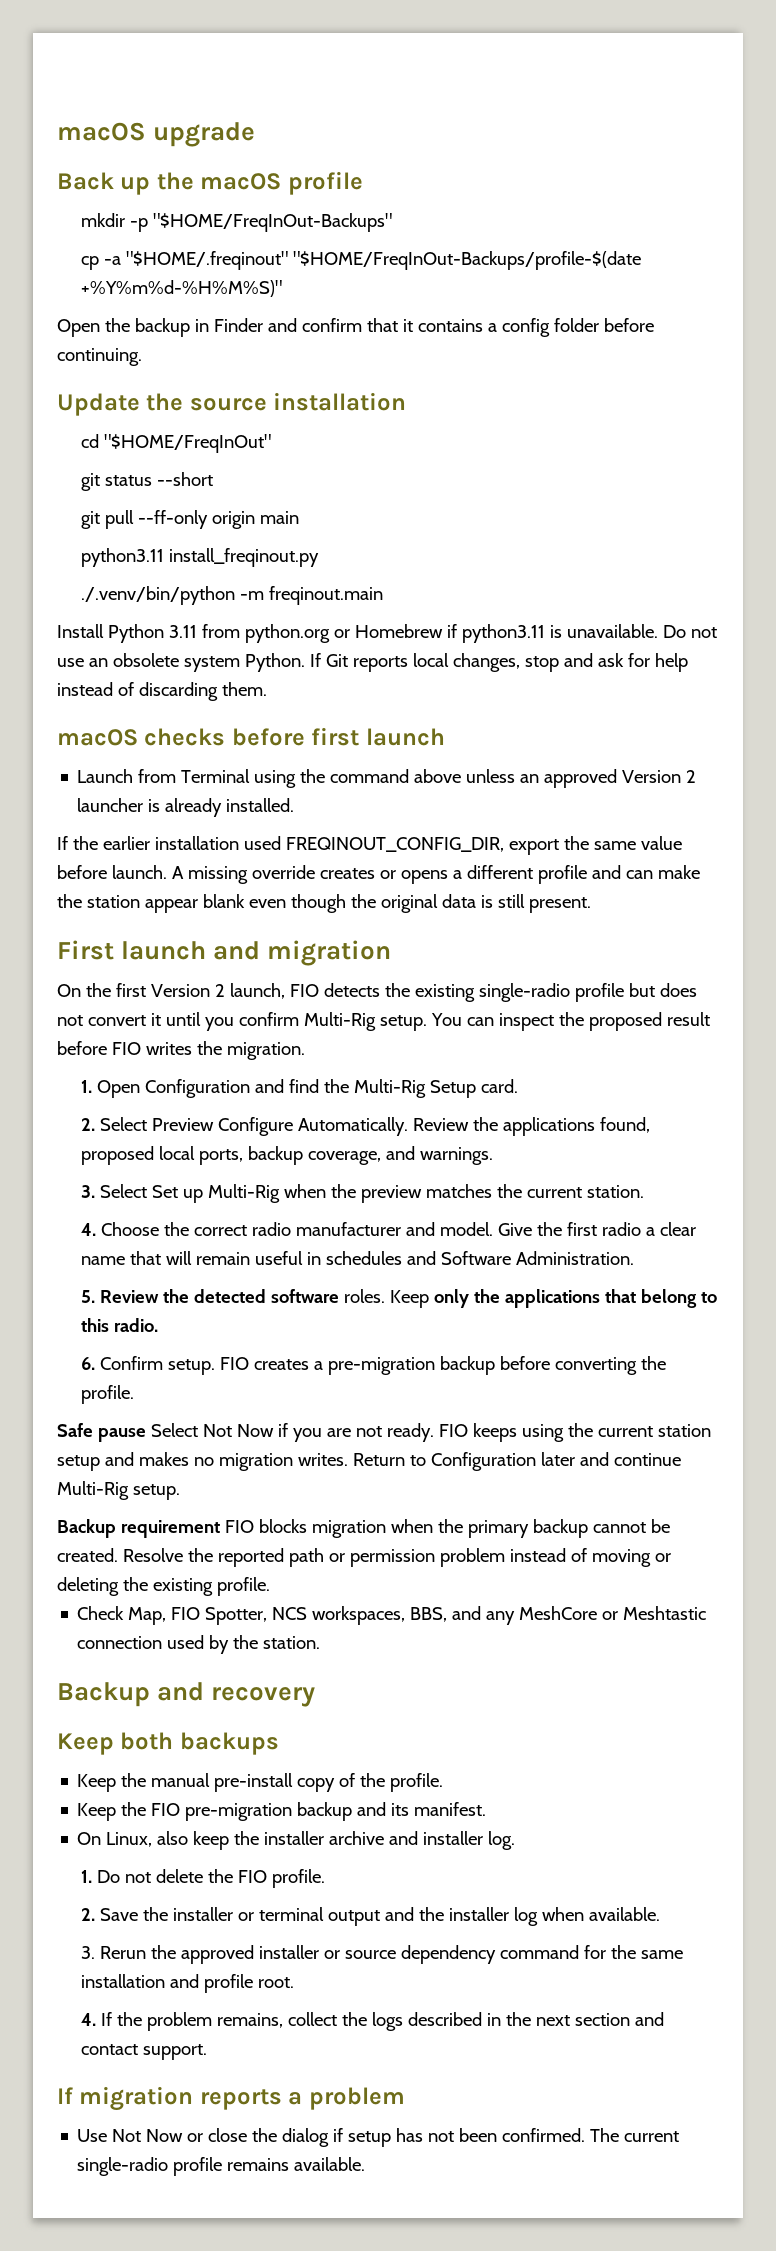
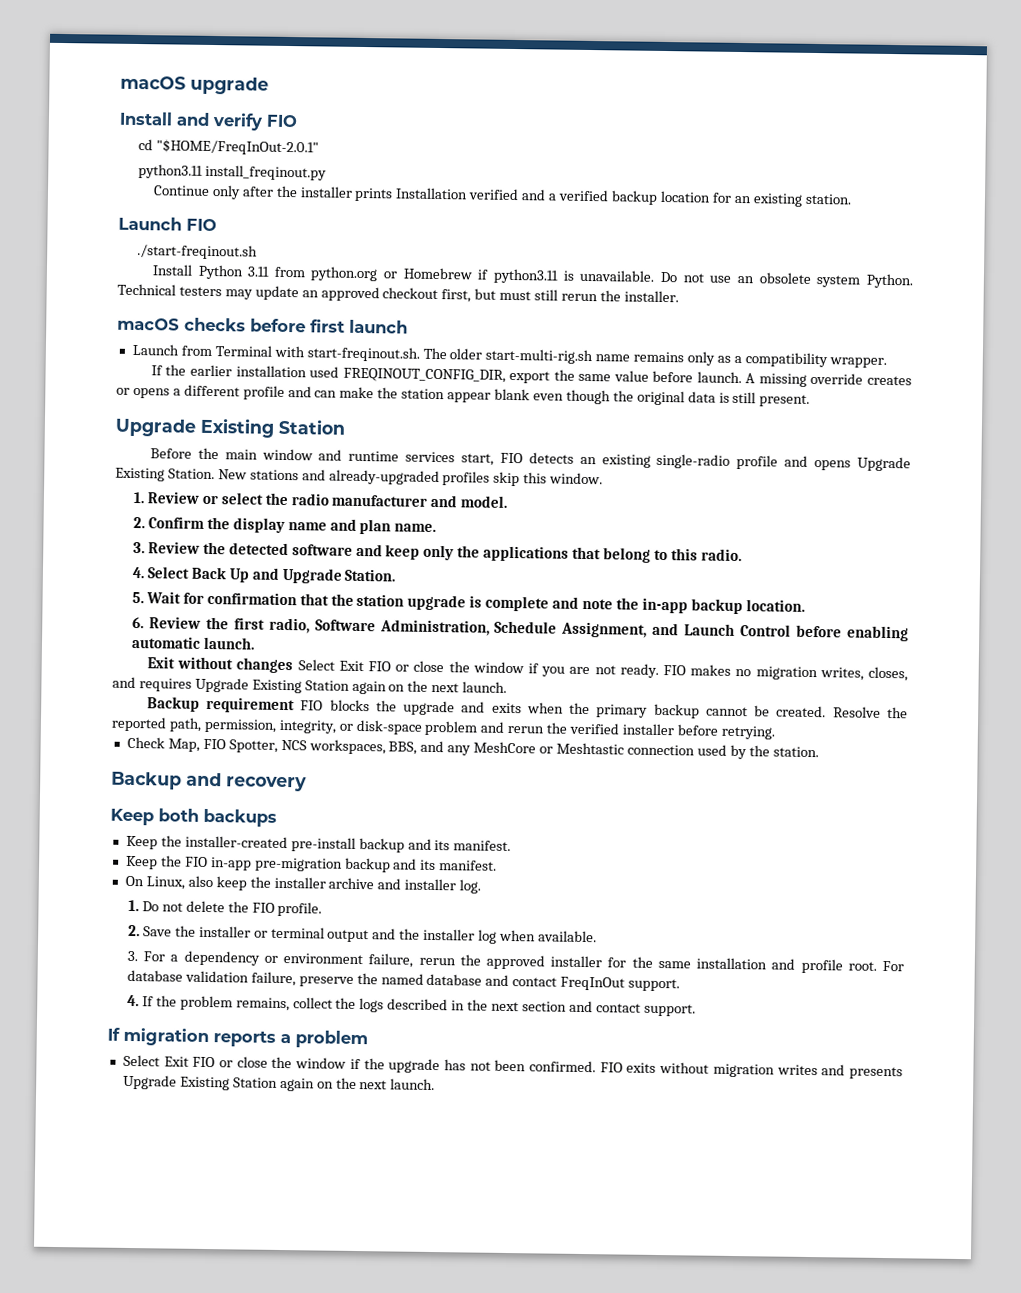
[57,171,363,195] [80,213,392,232] [80,251,641,270] [80,280,282,297] [57,318,654,337] [57,348,142,366] [57,392,407,416] [80,434,271,453] [80,472,213,491] [80,510,299,529] [80,548,319,567] [80,586,383,605] Back up the macOS profile // mkdir -p "$HOME/FreqInOut-Backups" // cp -a "$HOME/.freqinout" "$HOME/FreqInOut-Backups/profile-$(date +%Y%m%d-%H%M%S)" // Open the backup in Finder and confirm that it contains a config folder before continuing. // Update the source installation // cd "$HOME/FreqInOut" // git status --short // git pull --ff-only origin main // python3.11 install_freqinout.py // ./.venv/bin/python -m freqinout.main -> [119,111,298,131] [137,139,319,156] [137,164,327,181] [152,185,852,207] [118,216,217,232] [136,244,258,260] Install and verify FIO // cd "$HOME/FreqInOut-2.0.1" // python3.11 install_freqinout.py // Continue only after the installer prints Installation verified and a verified backup location for an existing station. // Launch FIO // ./start-freqinout.sh
[309,653,688,672] [57,682,267,701] If Git reports local changes, stop and ask for help instead of discarding them. -> [117,283,679,303] Technical testers may update an approved checkout first, but must still rerun the installer.
[254,769,697,788] [77,798,295,817] using the command above unless an approved Version 2 launcher is already installed. -> [273,345,887,368] with start-freqinout.sh. The older start-multi-rig.sh name remains only as a compatibility wrapper.
[57,940,392,966] [57,983,285,999] First launch and migration // On the first Version 2 launch, -> [115,417,345,438] [149,447,495,466] Upgrade Existing Station // Before the main window and runtime services start,
[384,983,410,997] the -> [579,456,597,465] an
[628,983,697,997] [57,1012,710,1031] [57,1041,305,1060] [80,1079,518,1098] [80,1117,650,1136] [80,1146,493,1165] [80,1184,644,1203] [80,1222,696,1236] [80,1251,634,1265] [80,1290,95,1303] but does not convert it until you confirm Multi-Rig setup. You can inspect the proposed result before FIO writes the migration. // 1. Open Configuration and find the Multi-Rig Setup card. // 2. Select Preview Configure Automatically. Review the applications found, proposed local ports, backup coverage, and warnings. // 3. Select Set up Multi-Rig when the preview matches the current station. // 4. Choose the correct radio manufacturer and model. Give the first radio a clear name that will remain useful in schedules and Software Administration. // 5. -> [784,455,912,472] [115,467,604,487] [132,491,508,508] [132,516,437,535] [132,541,145,554] and opens Upgrade Existing Station. New stations and already-upgraded profiles skip this window. // 1. Review or select the radio manufacturer and model. // 2. Confirm the display name and plan name. // 3.
[343,1289,429,1308] roles. Keep -> [355,543,421,560] and keep
[80,1356,666,1375] [80,1385,134,1404] [57,1423,274,1442] 6. Confirm setup. FIO creates a pre-migration backup before converting the profile. // Safe pause Select Not Now -> [131,566,397,584] [131,591,805,615] [131,616,909,642] [130,635,255,650] [146,656,524,674] 4. Select Back Up and Upgrade Station. // 5. Wait for confirmation that the station upgrade is complete and note the in-app backup location. // 6. Review the first radio, Software Administration, Schedule Assignment, and Launch Control before enabling automatic launch. // Exit without changes Select Exit FIO or close the window
[472,1423,711,1442] [57,1452,681,1471] [57,1481,180,1500] keeps using the current station setup and makes no migration writes. Return to Configuration later and continue Multi-Rig setup. -> [690,664,908,682] [112,676,508,695] makes no migration writes, closes, and requires Upgrade Existing Station again on the next launch.
[311,1520,386,1538] migration -> [375,700,522,716] the upgrade and exits
[288,1548,671,1567] [57,1577,270,1596] path or permission problem instead of moving or deleting the existing profile. -> [168,717,775,740] path, permission, integrity, or disk-space problem and rerun the verified installer before retrying.
[151,1773,444,1792] manual pre-install copy of the profile. -> [184,835,512,853] installer-created pre-install backup and its manifest.
(181, 1809) none -> [210,857,252,871] in-app
[99,1945,579,1964] Rerun the approved installer or source dependency command -> [143,950,603,970] For a dependency or environment failure, rerun the approved installer
(294, 1982) none -> [882,960,905,972] [126,969,681,992] For database validation failure, preserve the named database and contact FreqInOut support.
[77,2128,680,2147] [77,2157,366,2176] Use Not Now or close the dialog if setup has not been confirmed. The current single-radio profile remains available. -> [122,1054,903,1080] [122,1074,436,1092] Select Exit FIO or close the window if the upgrade has not been confirmed. FIO exits without migration writes and presents Upgrade Existing Station again on the next launch.

